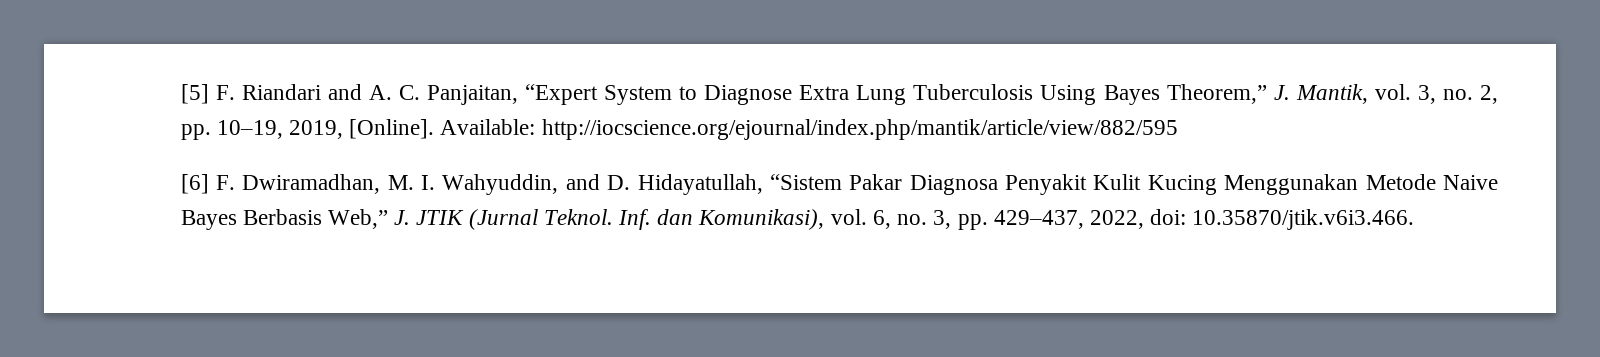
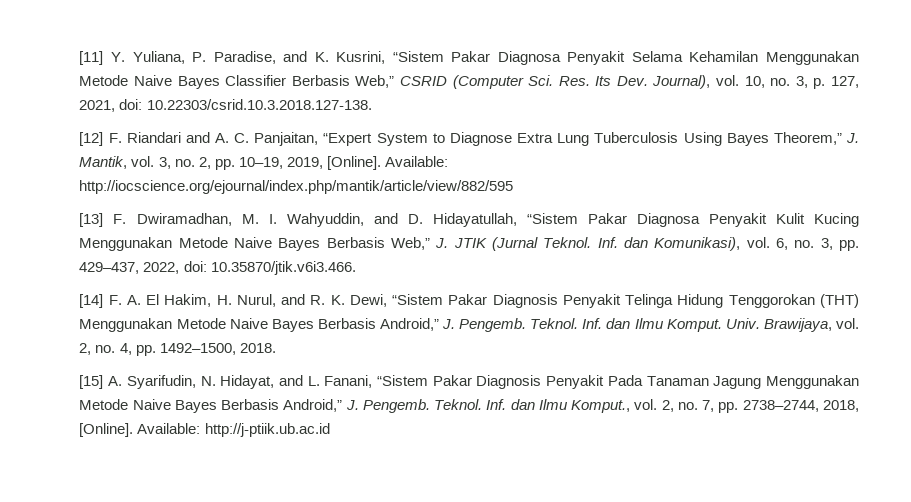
[180,84,209,104] [5] -> [79,51,859,65] [79,75,859,89] [79,99,372,112] [79,132,104,146] [11] Y. Yuliana, P. Paradise, and K. Kusrini, “Sistem Pakar Diagnosa Penyakit Selama Kehamilan Menggunakan Metode Naive Bayes Classifier Berbasis Web,” CSRID (Computer Sci. Res. Its Dev. Journal), vol. 10, no. 3, p. 127, 2021, doi: 10.22303/csrid.10.3.2018.127-138. // [12]
[180,174,209,194] [6] -> [79,213,104,227] [13]
(1415, 219) none -> [79,294,859,308] [79,318,860,332] [79,343,276,356] [79,375,859,389] [79,399,860,413] [79,423,330,437] // [14] F. A. El Hakim, H. Nurul, and R. K. Dewi, “Sistem Pakar Diagnosis Penyakit Telinga Hidung Tenggorokan (THT) Menggunakan Metode Naive Bayes Berbasis Android,” J. Pengemb. Teknol. Inf. dan Ilmu Komput. Univ. Brawijaya, vol. 2, no. 4, pp. 1492–1500, 2018. // [15] A. Syarifudin, N. Hidayat, and L. Fanani, “Sistem Pakar Diagnosis Penyakit Pada Tanaman Jagung Menggunakan Metode Naive Bayes Berbasis Android,” J. Pengemb. Teknol. Inf. dan Ilmu Komput., vol. 2, no. 7, pp. 2738–2744, 2018, [Online]. Available: http://j-ptiik.ub.ac.id

